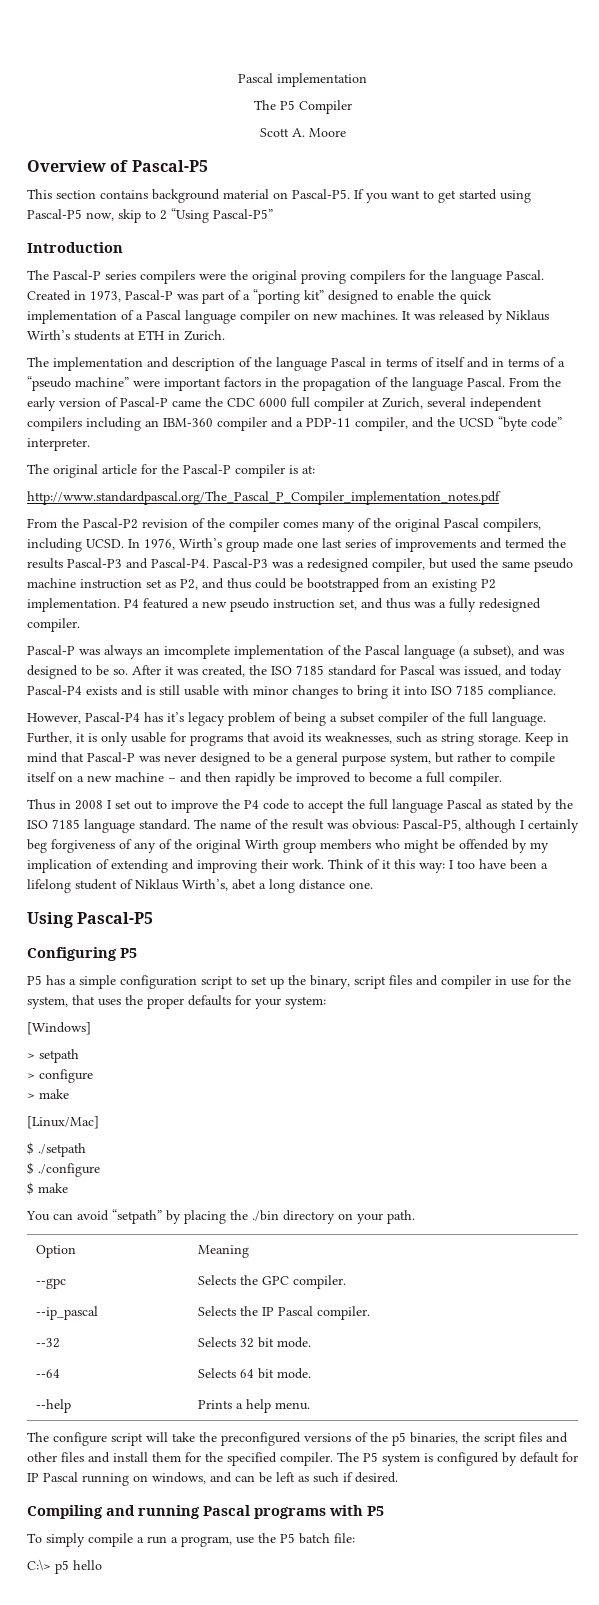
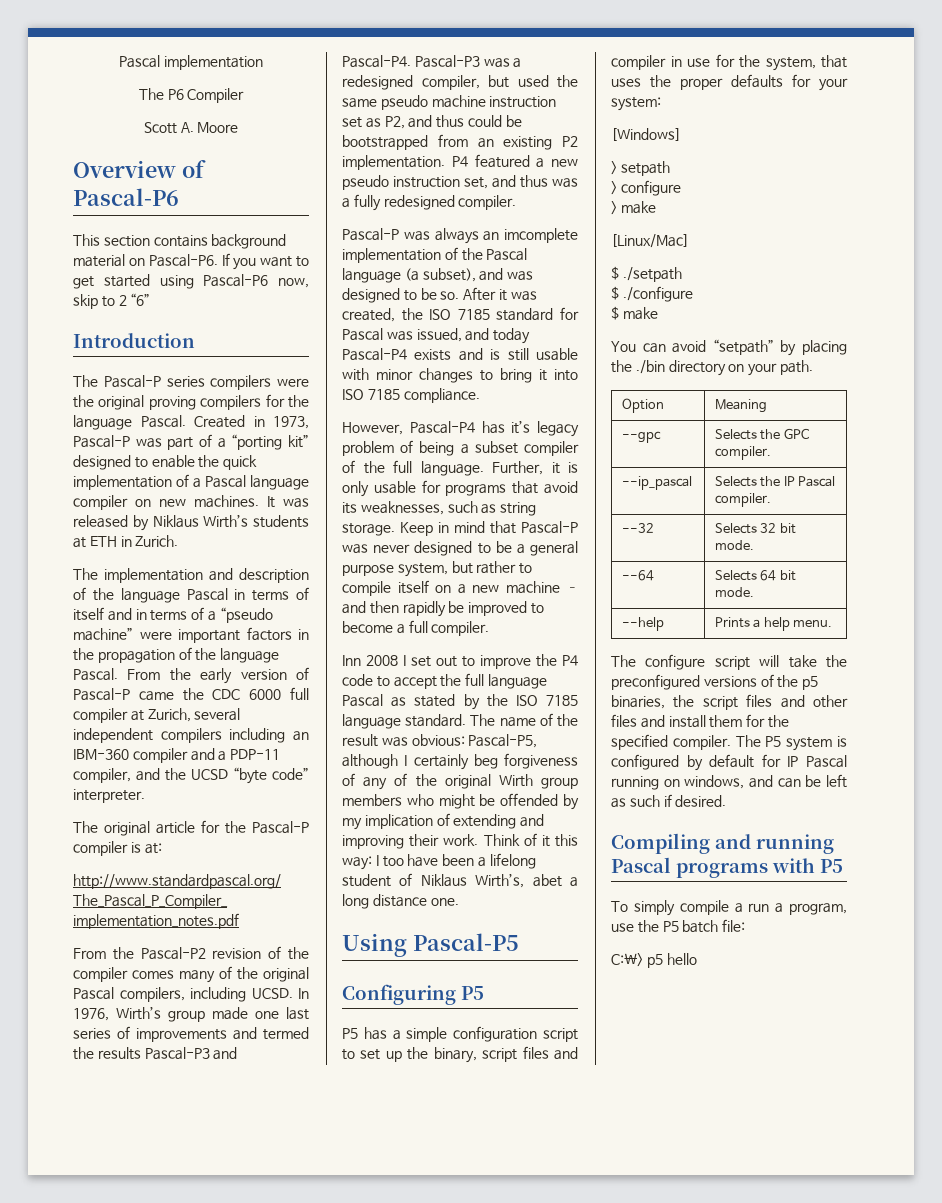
[279,100,295,110] P5 -> [167,89,184,100] P6
[131,160,208,172] Pascal-P5 -> [73,188,179,206] Pascal-P6
[292,189,350,199] Pascal-P5. -> [148,254,218,267] Pascal-P6.
[27,209,82,219] Pascal-P5 -> [203,274,269,287] Pascal-P6
[171,208,273,223] “Using Pascal-P5” -> [130,293,151,306] “6”
[27,799,71,810] Thus in -> [342,655,361,666] Inn

